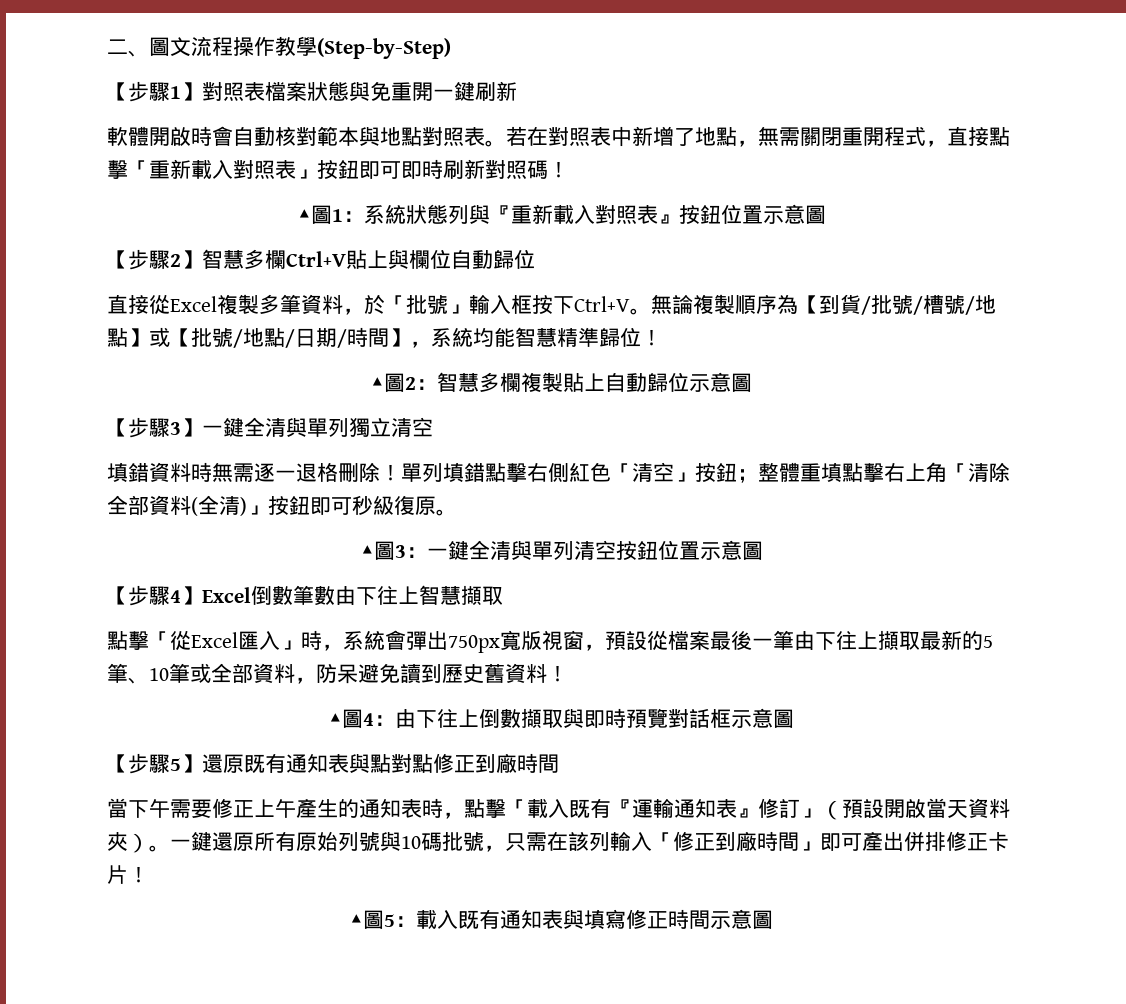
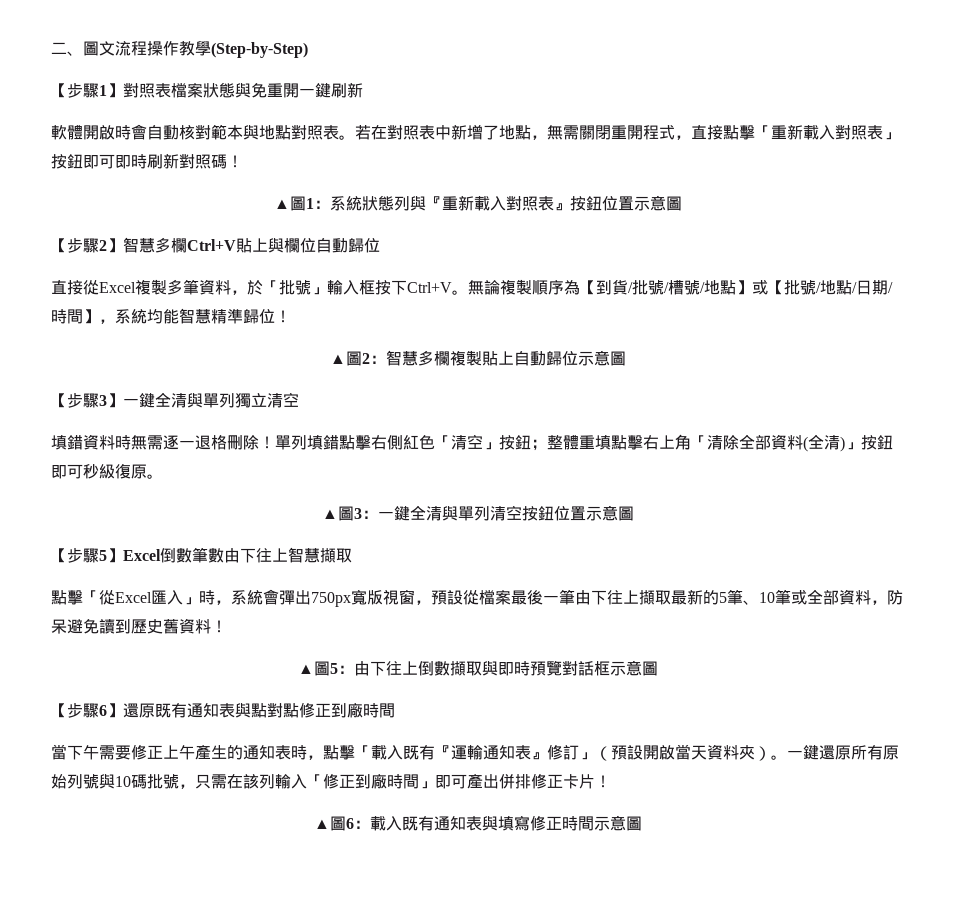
[170,590,181,603] 4 -> [99,550,107,561] 5
[363,713,374,726] 4 -> [329,663,338,674] 5
[170,758,181,771] 5 -> [99,705,107,716] 6
[384,914,395,927] 5 -> [345,818,354,829] 6

